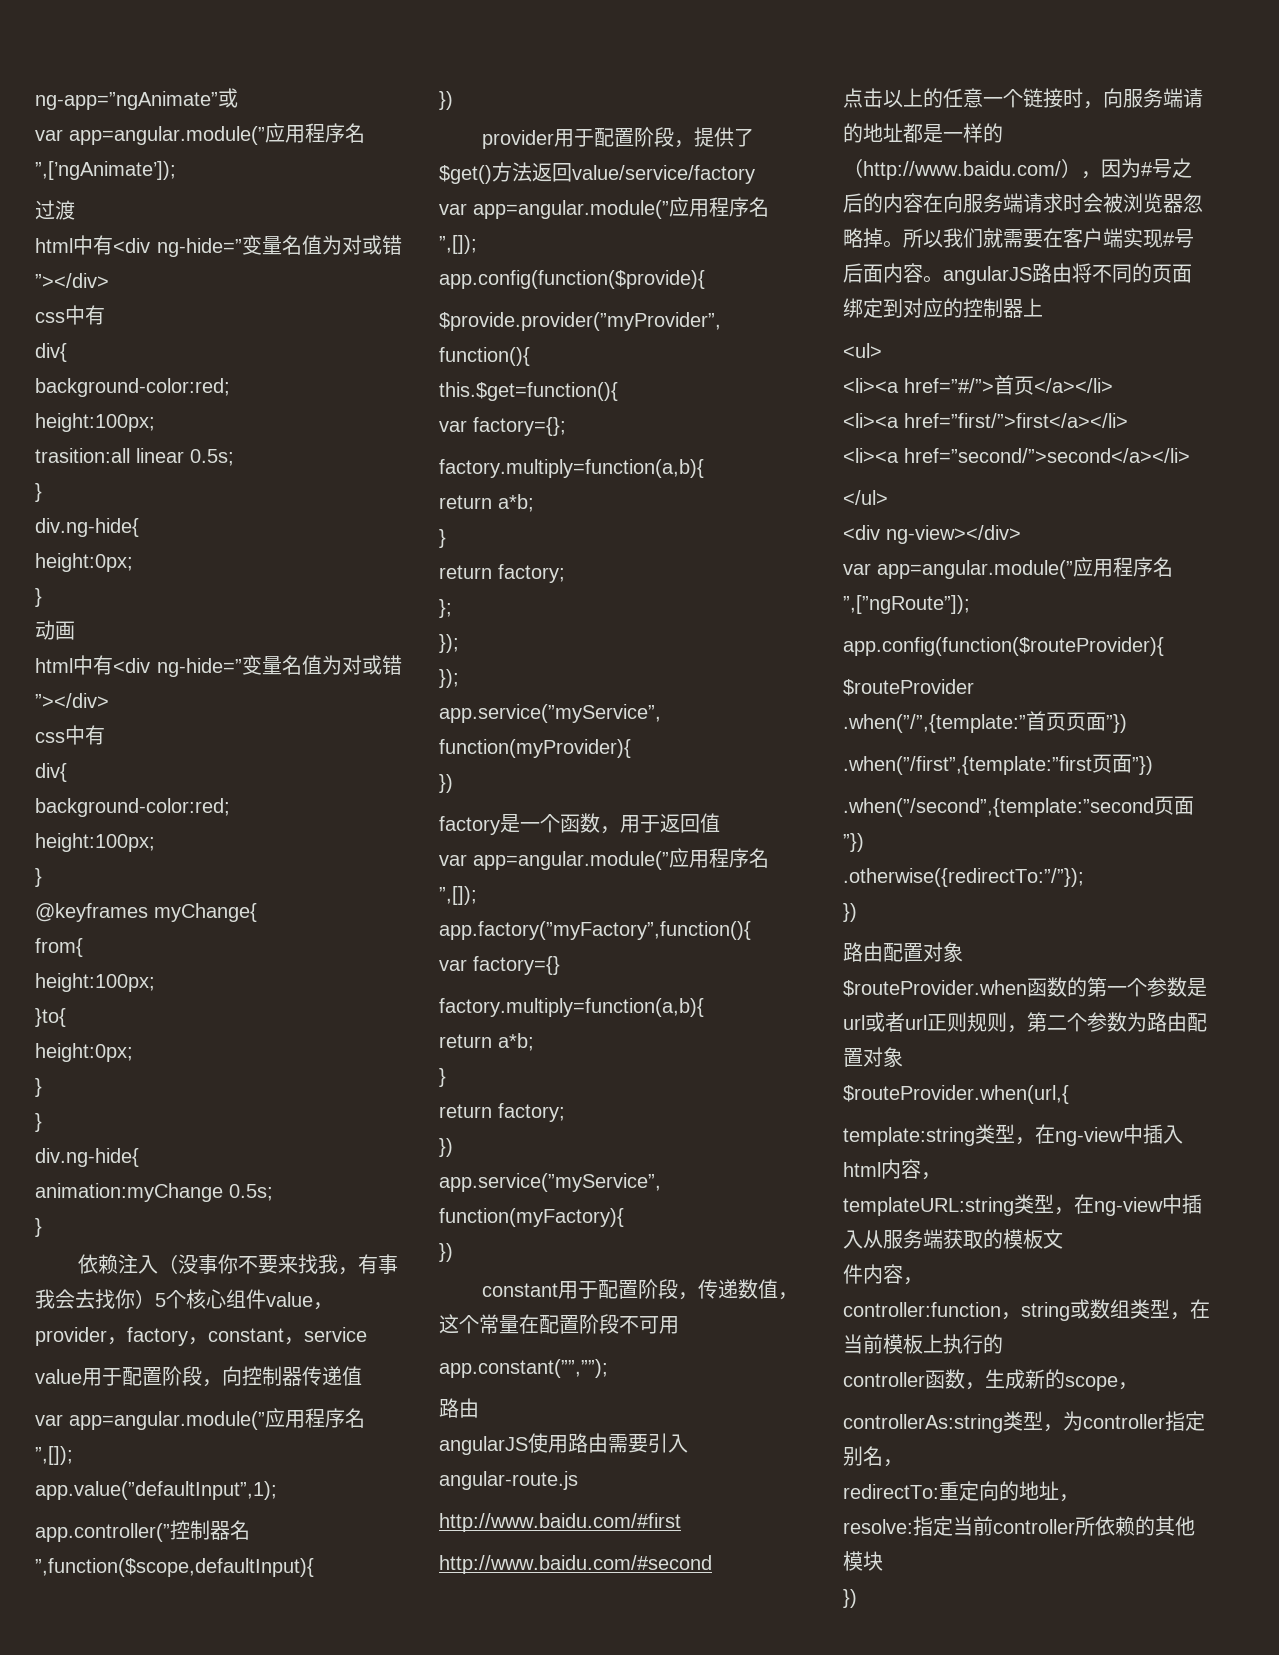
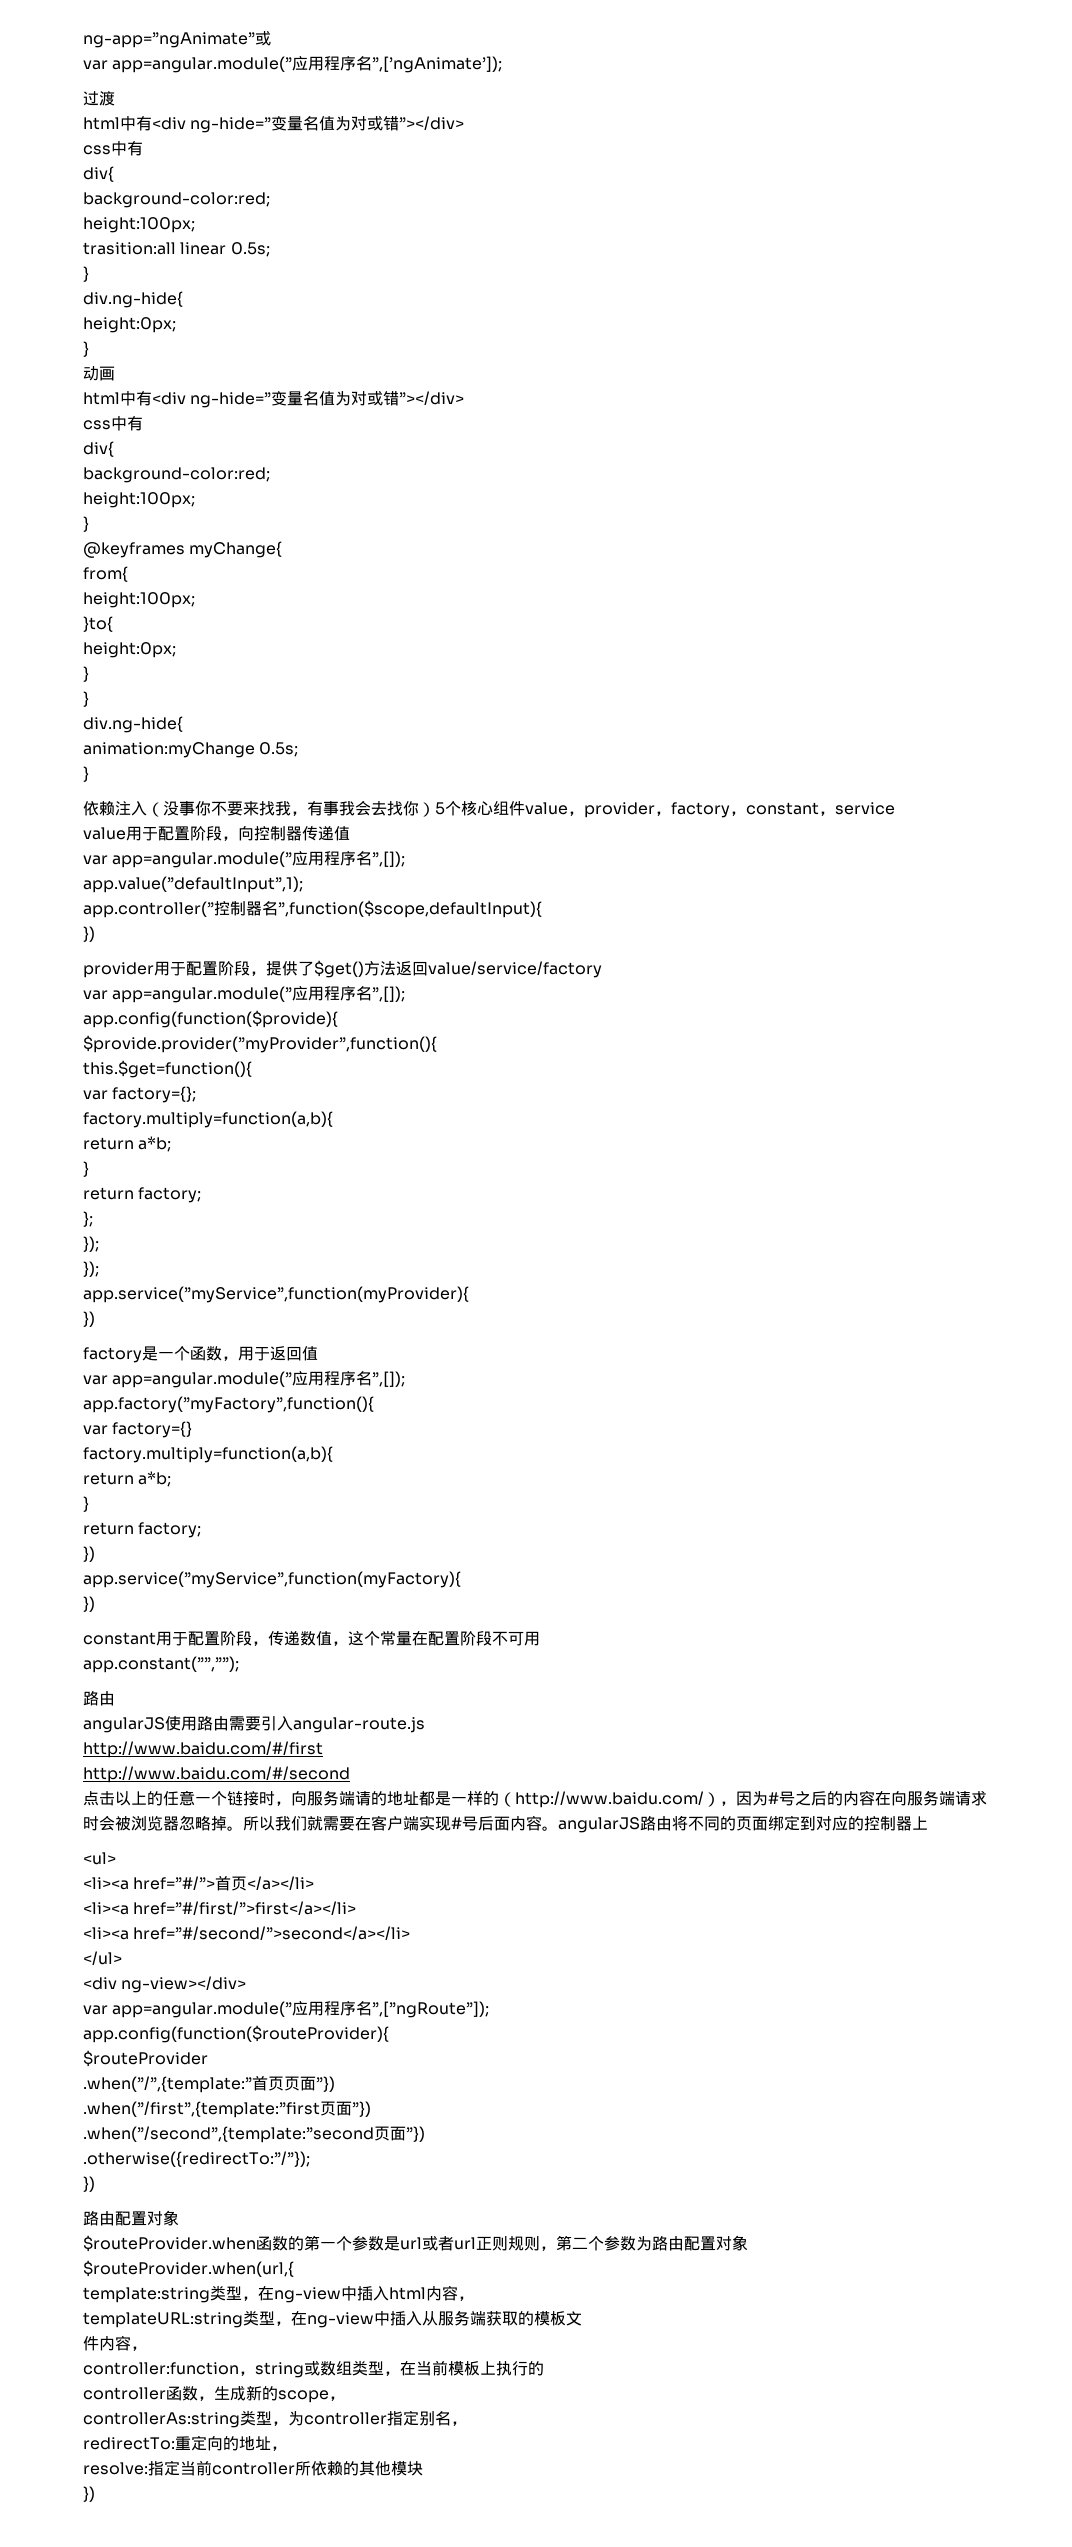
[439,1513,681,1532] [439,1555,712,1574] http://www.baidu.com/#first // http://www.baidu.com/#second -> [83,1741,323,1758] [83,1766,350,1783] http://www.baidu.com/#/first // http://www.baidu.com/#/second
[904,413,1128,428] [843,448,1190,463] href=”first/”>first</a></li> // <li><a href=”second/”>second</a></li> -> [133,1901,357,1915] [83,1926,411,1940] href=”#/first/”>first</a></li> // <li><a href=”#/second/”>second</a></li>

